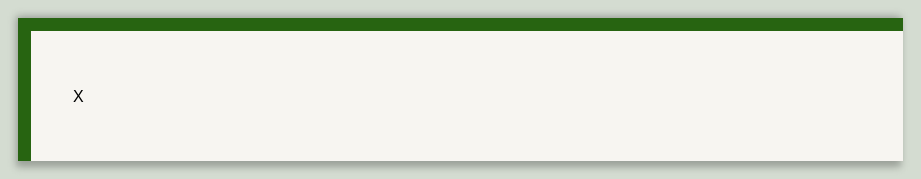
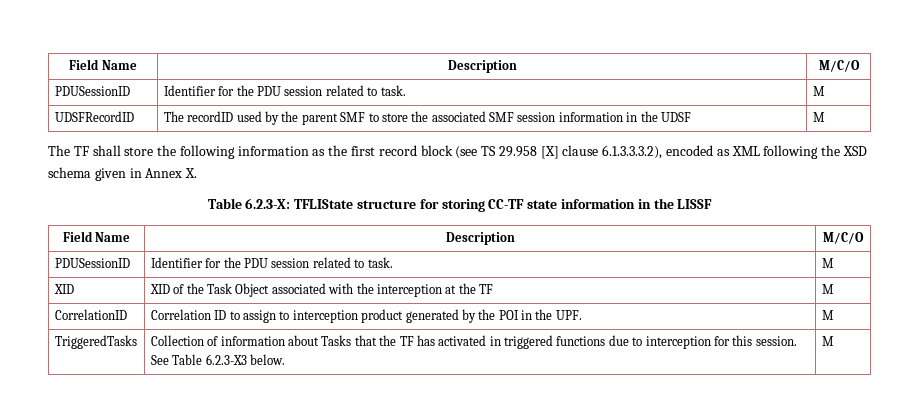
[73,90,84,102] X -> [69,59,137,70] [447,60,517,73] [818,60,860,72] [54,86,130,96] [163,85,406,96] [812,86,825,96] [54,111,134,122] [163,111,691,125] [812,112,825,122] [48,145,867,159] [48,167,198,181] [207,198,713,212] [62,231,131,242] [445,232,515,245] [823,232,864,244] [54,258,130,268] [150,257,393,268] [821,258,834,268] [53,284,74,294] [149,283,494,297] [821,284,834,294] [54,309,127,320] [150,309,582,323] [821,310,834,320] [54,335,137,349] [150,335,797,349] [150,354,286,365] [821,336,834,346] Field Name | Description | M/C/O // PDUSessionID | Identifier for the PDU session related to task. | M // UDSFRecordID | The recordID used by the parent SMF to store the associated SMF session information in the UDSF | M // The TF shall store the following information as the first record block (see TS 29.958 [X] clause 6.1.3.3.3.2), encoded as XML following the XSD schema given in Annex X. // Table 6.2.3-X: TFLIState structure for storing CC-TF state information in the LISSF // Field Name | Description | M/C/O // PDUSessionID | Identifier for the PDU session related to task. | M // XID | XID of the Task Object associated with the interception at the TF | M // CorrelationID | Correlation ID to assign to interception product generated by the POI in the UPF. | M // TriggeredTasks | Collection of information about Tasks that the TF has activated in triggered functions due to interception for this session. See Table 6.2.3-X3 below. | M

